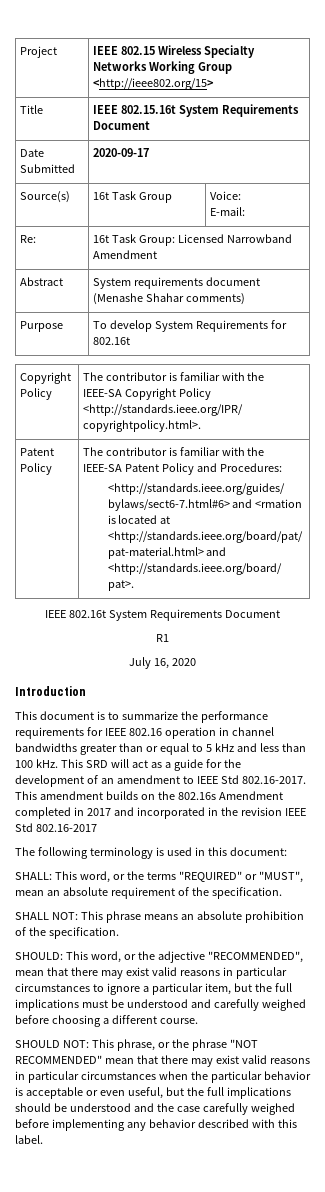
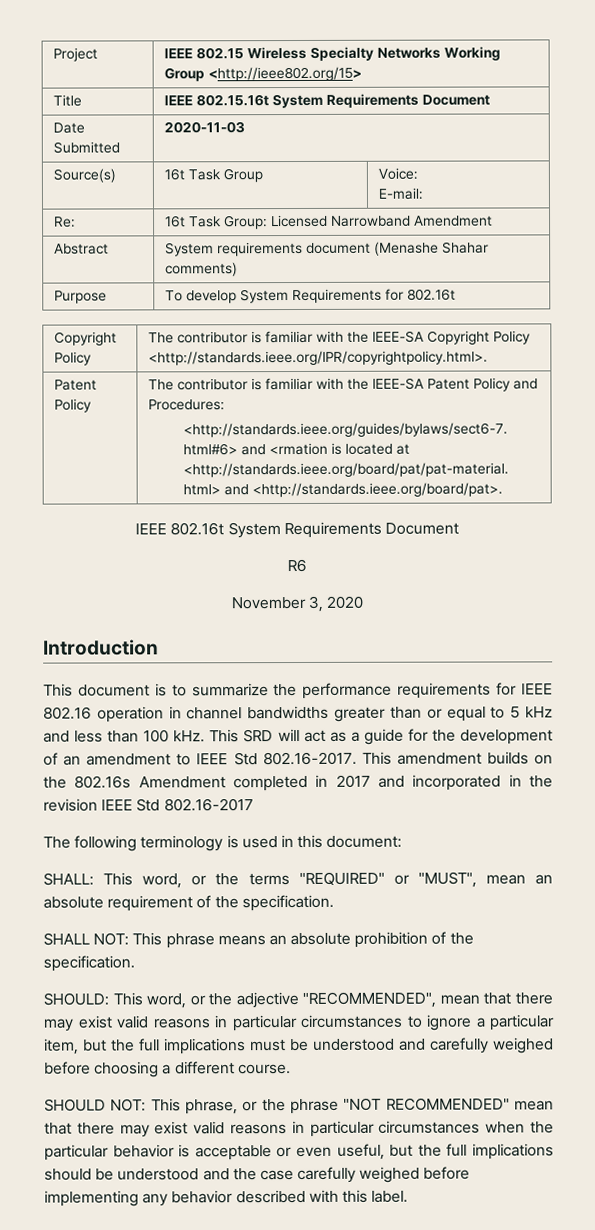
[92,148,149,157] 2020-09-17 -> [164,121,246,134] 2020-11-03
[156,634,169,642] [129,657,169,669] R1 // July 16, -> [287,558,307,573] [230,595,323,612] R6 // November 3,

